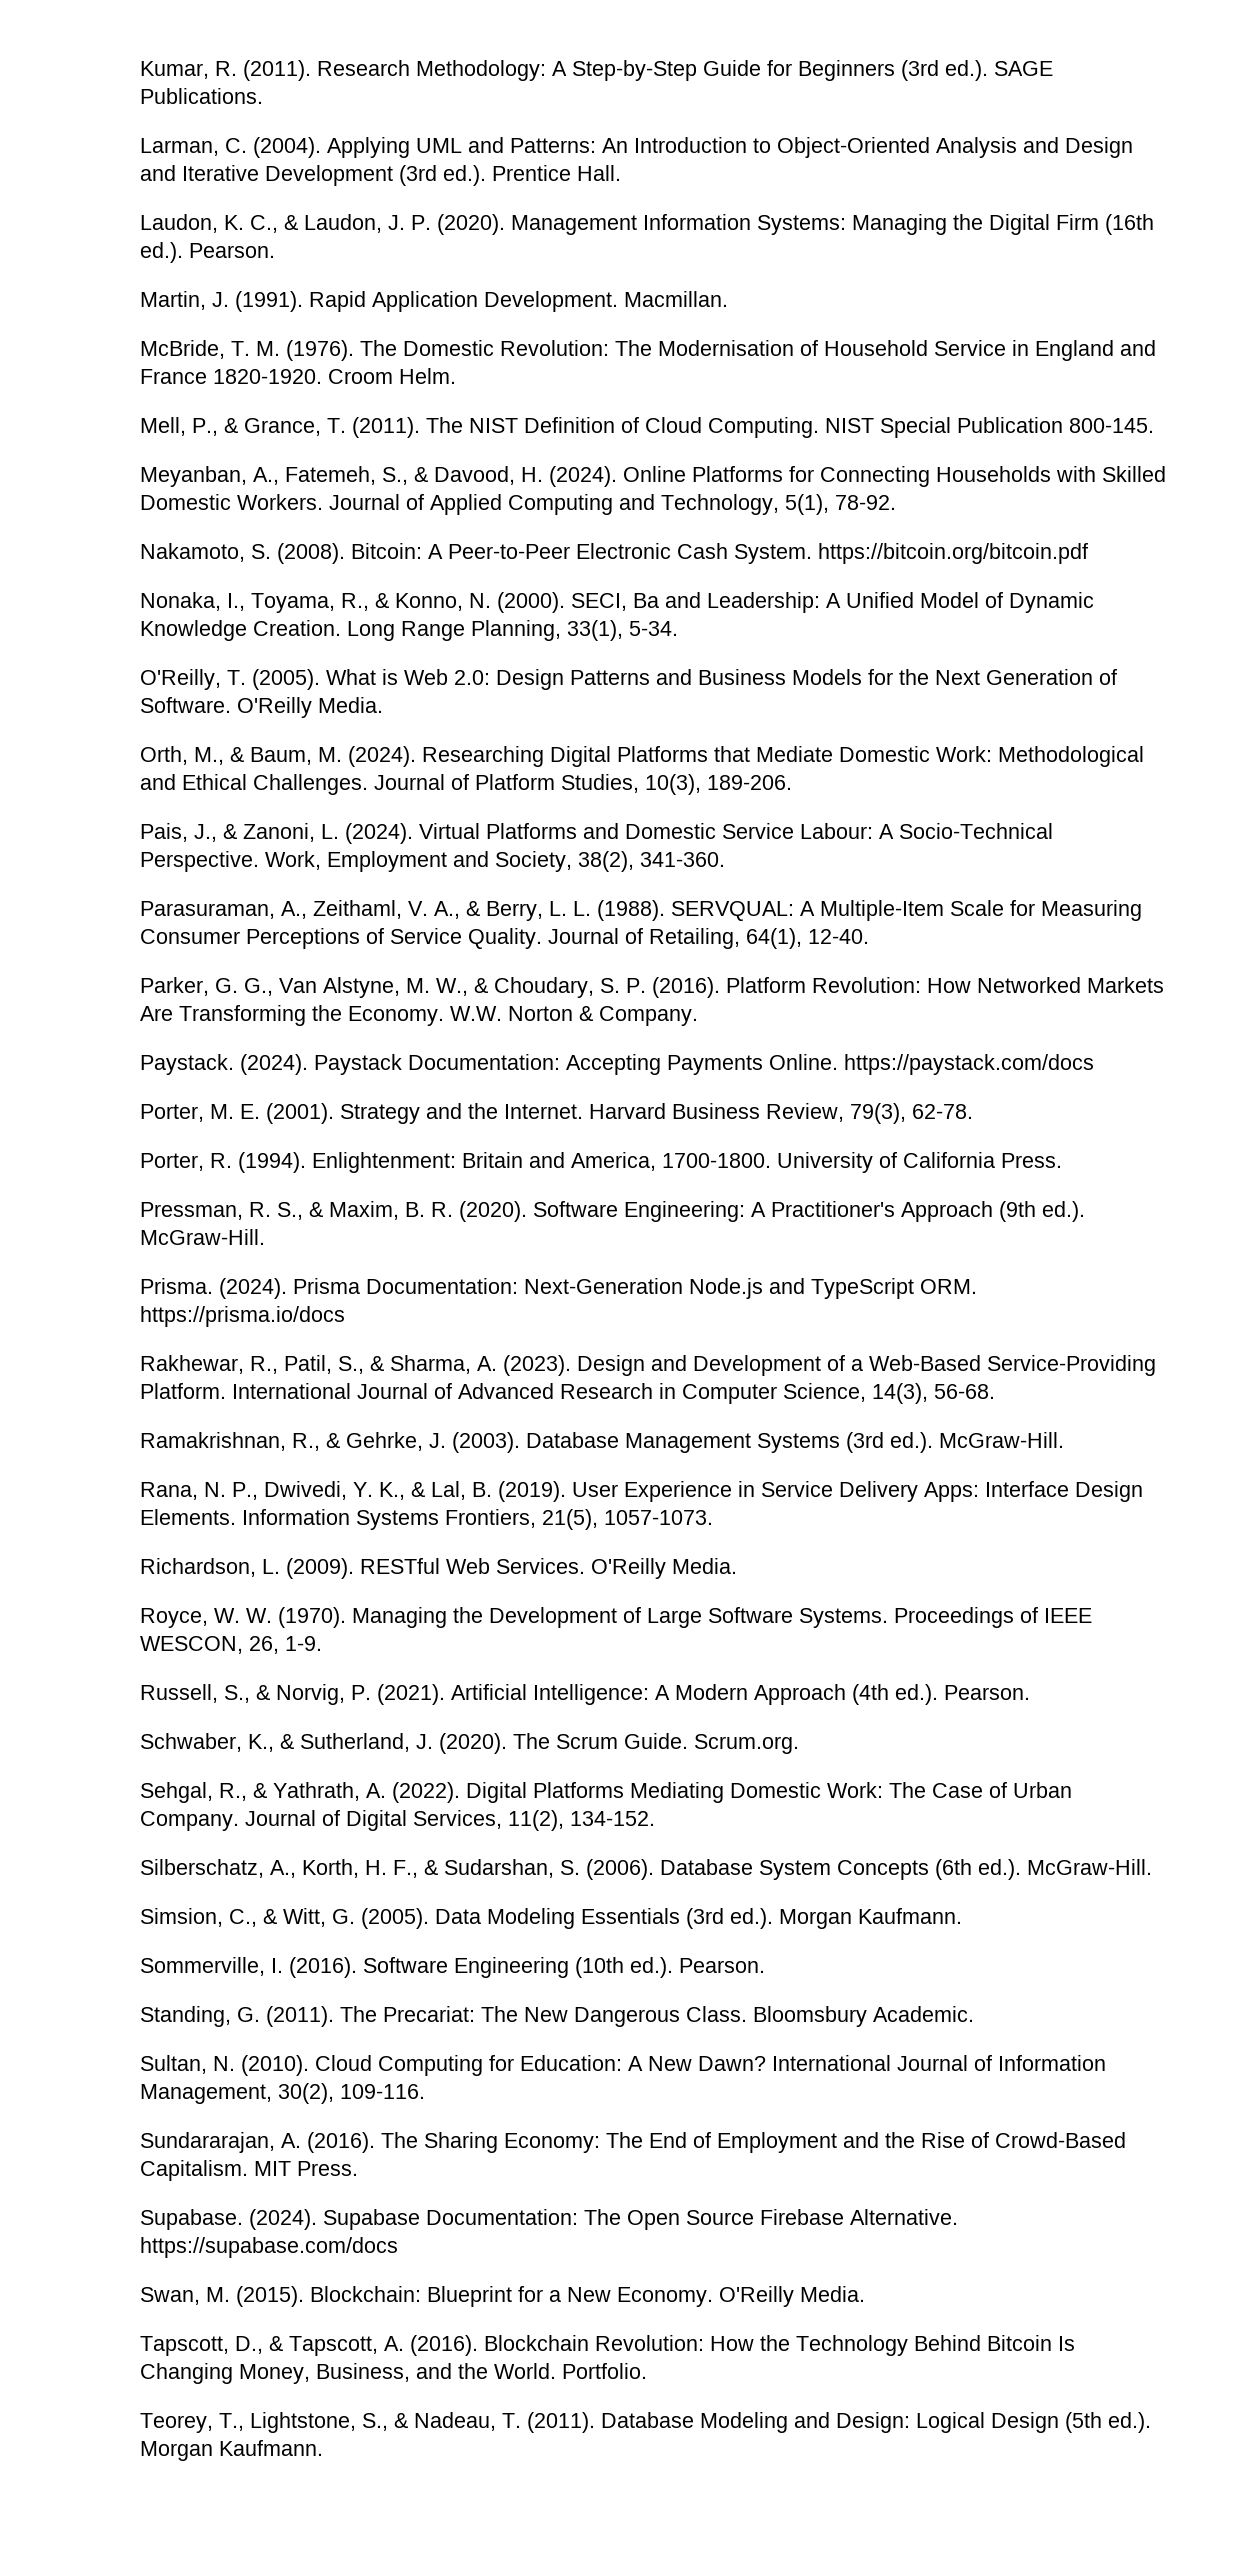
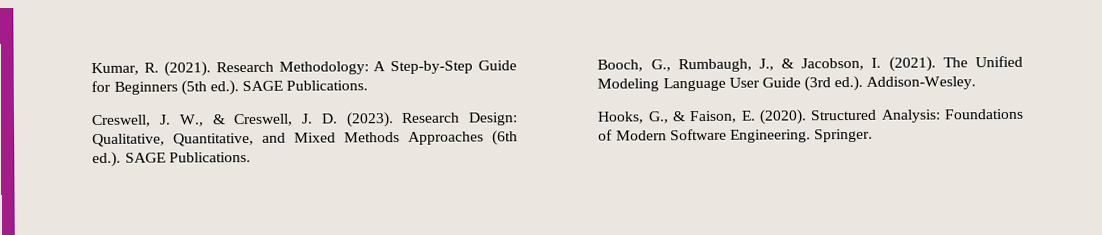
[242,60,311,81] (2011). -> [163,61,211,77] (2021).
[900,60,1053,81] [139,88,263,104] [139,137,1133,158] [139,165,621,186] [139,214,1154,235] [139,242,275,263] [139,291,728,312] [139,340,1156,361] [139,368,456,384] [139,417,1154,438] [139,466,1166,487] [139,494,896,515] [139,543,1088,564] [139,592,1094,613] [139,620,678,641] [139,669,1117,690] [139,697,383,718] [139,746,1144,767] [139,774,792,795] [139,823,1053,844] [139,851,725,872] [139,900,1142,921] [139,928,869,949] [139,977,1164,998] [139,1005,698,1026] [139,1054,1094,1075] [139,1103,973,1124] [139,1152,1062,1173] [139,1201,1085,1222] [139,1229,265,1245] [139,1278,977,1299] [139,1306,345,1327] [139,1355,1156,1376] [139,1383,995,1404] [139,1432,1064,1453] [139,1481,1143,1502] [139,1509,713,1530] [139,1558,737,1579] [139,1607,1092,1628] [139,1636,322,1654] [139,1684,1030,1705] [139,1733,799,1754] [139,1782,1072,1803] [139,1810,655,1831] [139,1859,1152,1880] [139,1908,962,1929] [139,1957,765,1978] [139,2006,974,2027] [139,2055,1106,2076] [139,2083,425,2104] [139,2132,1126,2153] [139,2160,358,2181] [139,2209,958,2230] [139,2237,398,2258] [139,2286,865,2307] [139,2335,1075,2356] [139,2363,647,2384] [139,2412,1151,2433] [139,2440,323,2461] (3rd ed.). SAGE Publications. // Larman, C. (2004). Applying UML and Patterns: An Introduction to Object-Oriented Analysis and Design and Iterative Development (3rd ed.). Prentice Hall. // Laudon, K. C., & Laudon, J. P. (2020). Management Information Systems: Managing the Digital Firm (16th ed.). Pearson. // Martin, J. (1991). Rapid Application Development. Macmillan. // McBride, T. M. (1976). The Domestic Revolution: The Modernisation of Household Service in England and France 1820-1920. Croom Helm. // Mell, P., & Grance, T. (2011). The NIST Definition of Cloud Computing. NIST Special Publication 800-145. // Meyanban, A., Fatemeh, S., & Davood, H. (2024). Online Platforms for Connecting Households with Skilled Domestic Workers. Journal of Applied Computing and Technology, 5(1), 78-92. // Nakamoto, S. (2008). Bitcoin: A Peer-to-Peer Electronic Cash System. https://bitcoin.org/bitcoin.pdf // Nonaka, I., Toyama, R., & Konno, N. (2000). SECI, Ba and Leadership: A Unified Model of Dynamic Knowledge Creation. Long Range Planning, 33(1), 5-34. // O'Reilly, T. (2005). What is Web 2.0: Design Patterns and Business Models for the Next Generation of Software. O'Reilly Media. // Orth, M., & Baum, M. (2024). Researching Digital Platforms that Mediate Domestic Work: Methodological and Ethical Challenges. Journal of Platform Studies, 10(3), 189-206. // Pais, J., & Zanoni, L. (2024). Virtual Platforms and Domestic Service Labour: A Socio-Technical Perspective. Work, Employment and Society, 38(2), 341-360. // Parasuraman, A., Zeithaml, V. A., & Berry, L. L. (1988). SERVQUAL: A Multiple-Item Scale for Measuring Consumer Perceptions of Service Quality. Journal of Retailing, 64(1), 12-40. // Parker, G. G., Van Alstyne, M. W., & Choudary, S. P. (2016). Platform Revolution: How Networked Markets Are Transforming the Economy. W.W. Norton & Company. // Paystack. (2024). Paystack Documentation: Accepting Payments Online. https://paystack.com/docs // Porter, M. E. (2001). Strategy and the Internet. Harvard Business Review, 79(3), 62-78. // Porter, R. (1994). Enlightenment: Britain and America, 1700-1800. University of California Press. // Pressman, R. S., & Maxim, B. R. (2020). Software Engineering: A Practitioner's Approach (9th ed.). McGraw-Hill. // Prisma. (2024). Prisma Documentation: Next-Generation Node.js and TypeScript ORM. https://prisma.io/docs // Rakhewar, R., Patil, S., & Sharma, A. (2023). Design and Development of a Web-Based Service-Providing Platform. International Journal of Advanced Research in Computer Science, 14(3), 56-68. // Ramakrishnan, R., & Gehrke, J. (2003). Database Management Systems (3rd ed.). McGraw-Hill. // Rana, N. P., Dwivedi, Y. K., & Lal, B. (2019). User Experience in Service Delivery Apps: Interface Design Elements. Information Systems Frontiers, 21(5), 1057-1073. // Richardson, L. (2009). RESTful Web Services. O'Reilly Media. // Royce, W. W. (1970). Managing the Development of Large Software Systems. Proceedings of IEEE WESCON, 26, 1-9. // Russell, S., & Norvig, P. (2021). Artificial Intelligence: A Modern Approach (4th ed.). Pearson. // Schwaber, K., & Sutherland, J. (2020). The Scrum Guide. Scrum.org. // Sehgal, R., & Yathrath, A. (2022). Digital Platforms Mediating Domestic Work: The Case of Urban Company. Journal of Digital Services, 11(2), 134-152. // Silberschatz, A., Korth, H. F., & Sudarshan, S. (2006). Database System Concepts (6th ed.). McGraw-Hill. // Simsion, C., & Witt, G. (2005). Data Modeling Essentials (3rd ed.). Morgan Kaufmann. // Sommerville, I. (2016). Software Engineering (10th ed.). Pearson. // Standing, G. (2011). The Precariat: The New Dangerous Class. Bloomsbury Academic. // Sultan, N. (2010). Cloud Computing for Education: A New Dawn? International Journal of Information Management, 30(2), 109-116. // Sundararajan, A. (2016). The Sharing Economy: The End of Employment and the Rise of Crowd-Based Capitalism. MIT Press. // Supabase. (2024). Supabase Documentation: The Open Source Firebase Alternative. https://supabase.com/docs // Swan, M. (2015). Blockchain: Blueprint for a New Economy. O'Reilly Media. // Tapscott, D., & Tapscott, A. (2016). Blockchain Revolution: How the Technology Behind Bitcoin Is Changing Money, Business, and the World. Portfolio. // Teorey, T., Lightstone, S., & Nadeau, T. (2011). Database Modeling and Design: Logical Design (5th ed.). Morgan Kaufmann. -> [180,80,369,96] [91,112,518,128] [92,130,518,148] [92,151,251,168] [597,55,1023,73] [597,75,977,92] [597,108,1024,125] [598,128,874,143] (5th ed.). SAGE Publications. // Creswell, J. W., & Creswell, J. D. (2023). Research Design: Qualitative, Quantitative, and Mixed Methods Approaches (6th ed.). SAGE Publications. // Booch, G., Rumbaugh, J., & Jacobson, I. (2021). The Unified Modeling Language User Guide (3rd ed.). Addison-Wesley. // Hooks, G., & Faison, E. (2020). Structured Analysis: Foundations of Modern Software Engineering. Springer.

